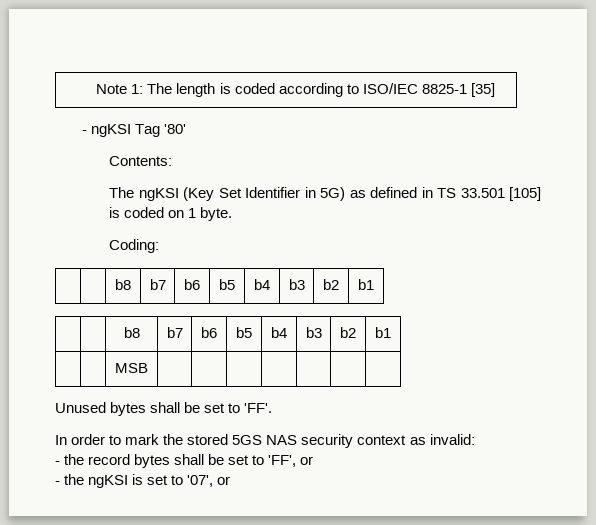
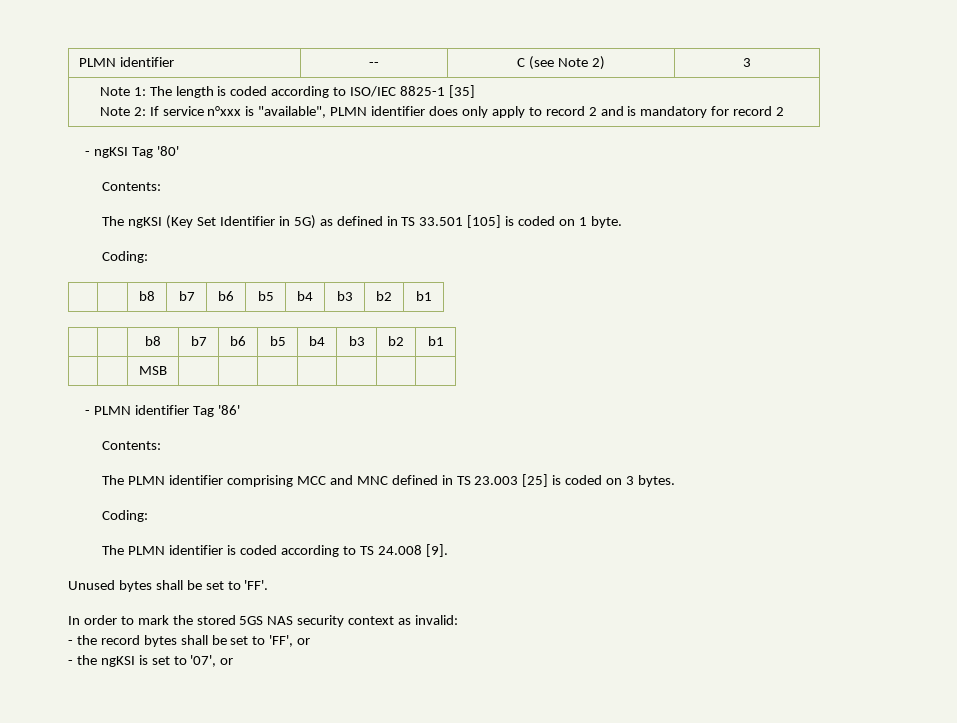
(96, 89) none -> [79,57,175,67] [369,62,379,67] [517,56,605,70] [743,58,751,67] PLMN identifier | -- | C (see Note 2) | 3 //
(495, 90) none -> [99,106,785,118] // Note 2: If service n°xxx is "available", PLMN identifier does only apply to record 2 and is mandatory for record 2
(148, 368) none -> [85,405,240,417] [102,441,162,450] [102,474,675,487] [102,510,149,522] [102,544,448,557] // - PLMN identifier Tag '86' // Contents: // The PLMN identifier comprising MCC and MNC defined in TS 23.003 [25] is coded on 3 bytes. // Coding: // The PLMN identifier is coded according to TS 24.008 [9].

